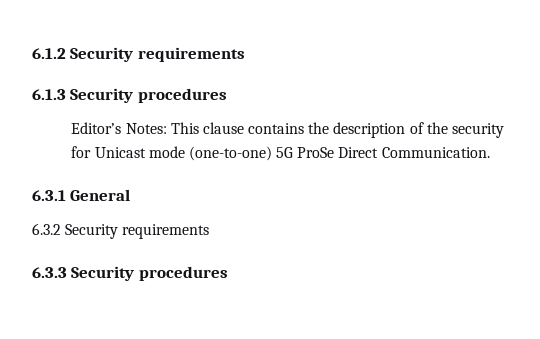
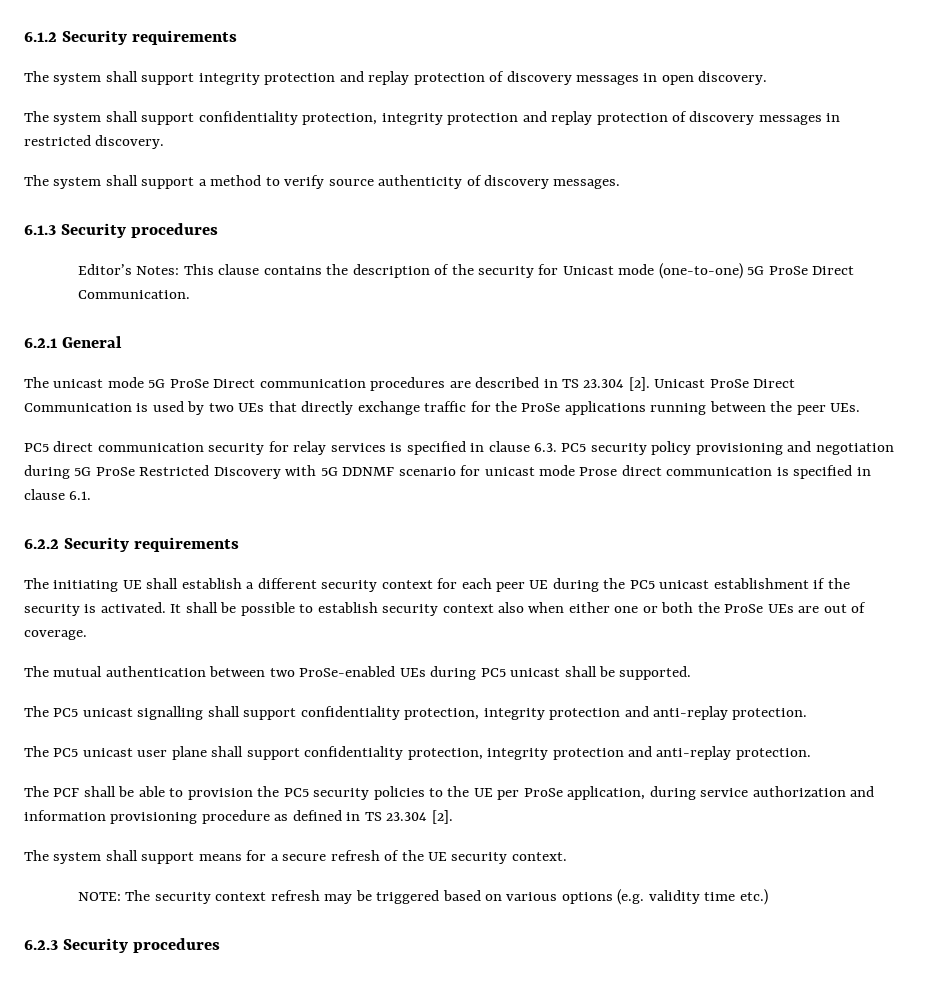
(245, 54) none -> [24,71,768,85] [24,111,841,125] [24,135,165,149] [24,175,621,189] // The system shall support integrity protection and replay protection of discovery messages in open discovery. // The system shall support confidentiality protection, integrity protection and replay protection of discovery messages in restricted discovery. // The system shall support a method to verify source authenticity of discovery messages.
[32,190,66,201] 6.3.1 -> [24,338,57,348] 6.2.1
[32,223,210,239] [32,267,67,278] 6.3.2 Security requirements // 6.3.3 -> [24,377,796,391] [24,401,861,415] [24,441,894,455] [24,465,871,479] [24,489,92,500] [24,537,239,552] [24,578,850,592] [24,602,867,616] [24,630,87,640] [24,666,692,680] [24,706,808,720] [24,746,811,760] [24,786,875,800] [24,810,453,824] [24,850,567,864] [77,889,768,905] [24,940,58,950] The unicast mode 5G ProSe Direct communication procedures are described in TS 23.304 [2]. Unicast ProSe Direct Communication is used by two UEs that directly exchange traffic for the ProSe applications running between the peer UEs. // PC5 direct communication security for relay services is specified in clause 6.3. PC5 security policy provisioning and negotiation during 5G ProSe Restricted Discovery with 5G DDNMF scenario for unicast mode Prose direct communication is specified in clause 6.1. // 6.2.2 Security requirements // The initiating UE shall establish a different security context for each peer UE during the PC5 unicast establishment if the security is activated. It shall be possible to establish security context also when either one or both the ProSe UEs are out of coverage. // The mutual authentication between two ProSe-enabled UEs during PC5 unicast shall be supported. // The PC5 unicast signalling shall support confidentiality protection, integrity protection and anti-replay protection. // The PC5 unicast user plane shall support confidentiality protection, integrity protection and anti-replay protection. // The PCF shall be able to provision the PC5 security policies to the UE per ProSe application, during service authorization and information provisioning procedure as defined in TS 23.304 [2]. // The system shall support means for a secure refresh of the UE security context. // NOTE: The security context refresh may be triggered based on various options (e.g. validity time etc.) // 6.2.3

